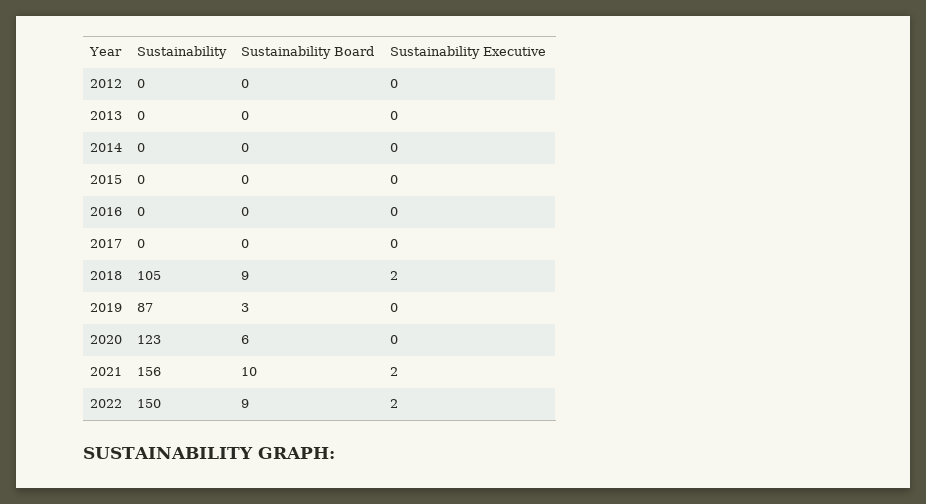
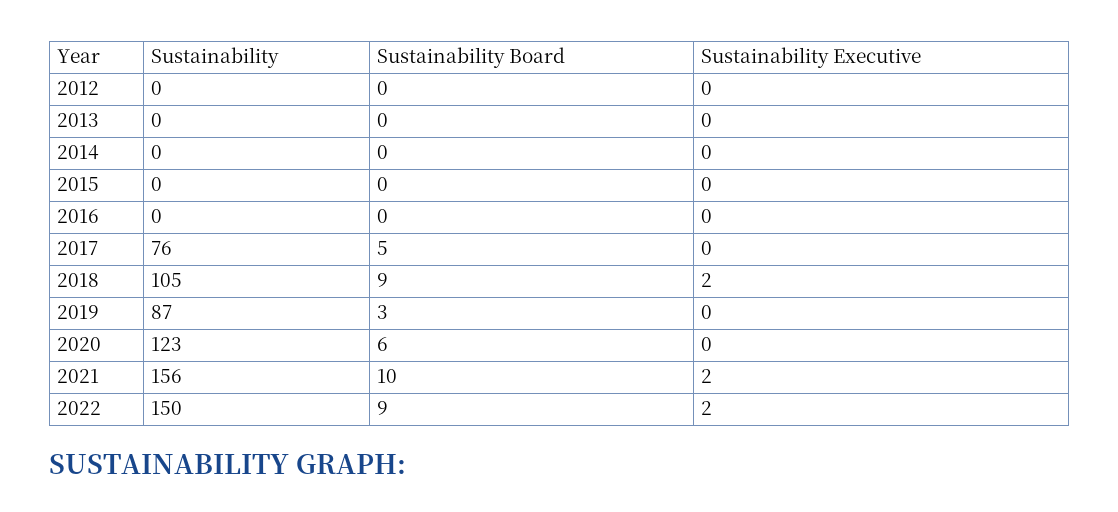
[137,239,146,248] [241,239,250,248] 0 | 0 -> [150,241,172,255] [376,241,388,255] 76 | 5

